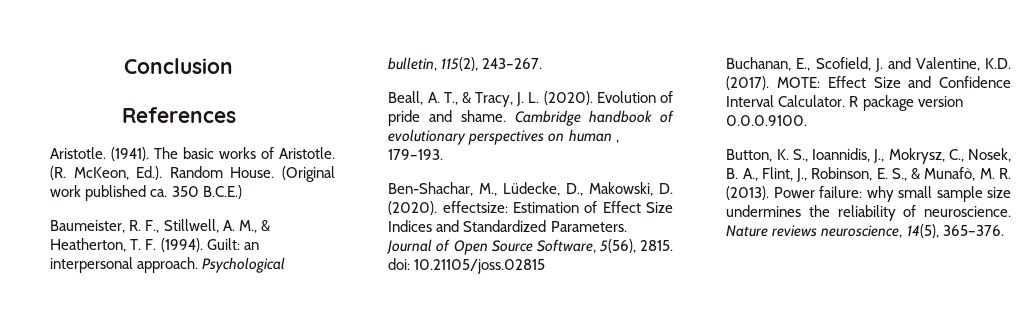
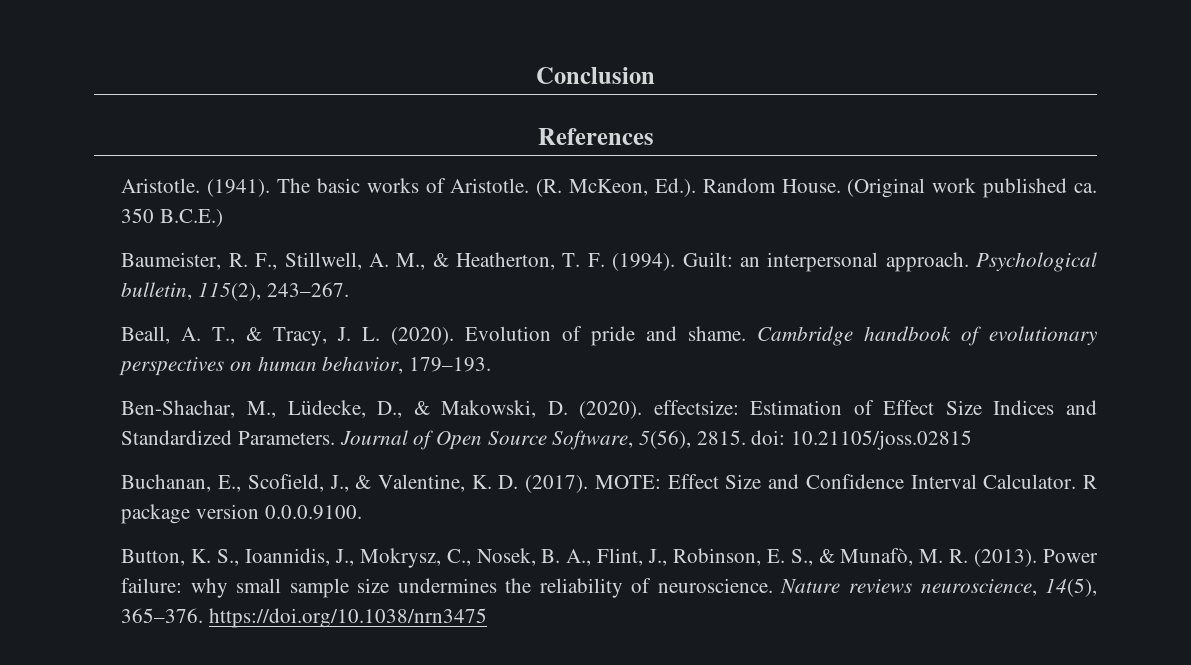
[615,140,619,143] , -> [322,356,404,374] behavior,
(584, 189) none -> [413,401,430,415] &
[874,57,1011,72] J. and Valentine, K.D. -> [329,474,519,492] J., & Valentine, K. D.
(1004, 230) none -> [209,608,488,628] https://doi.org/10.1038/nrn3475

